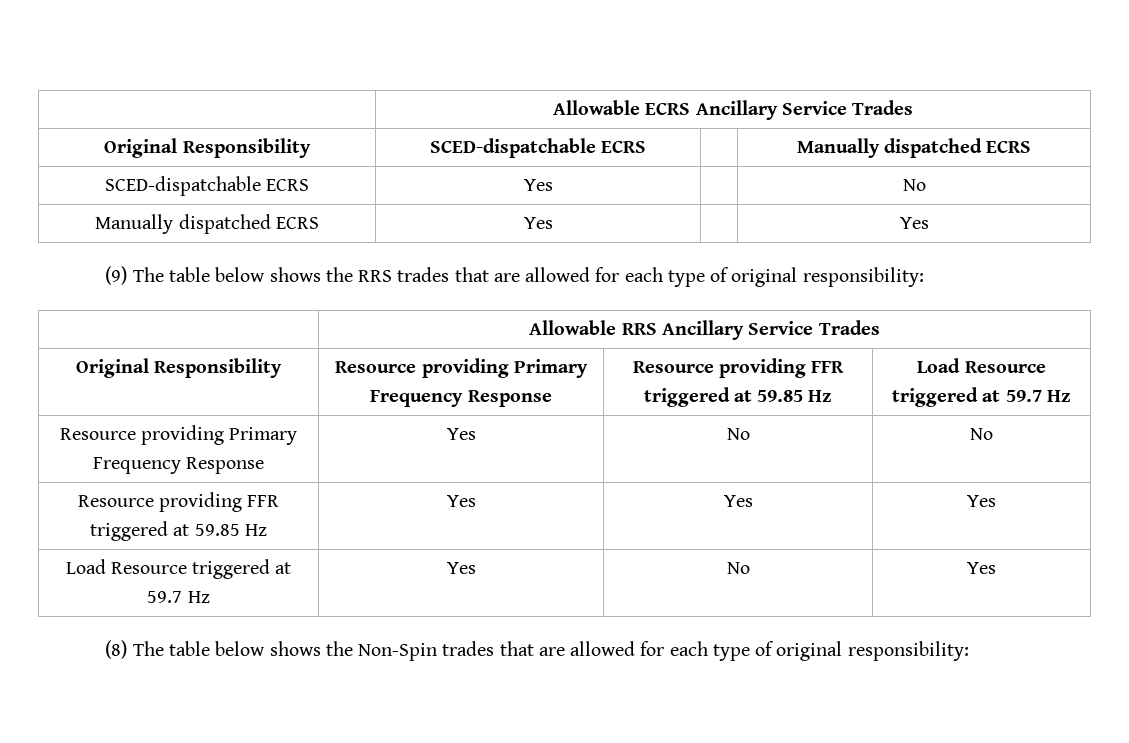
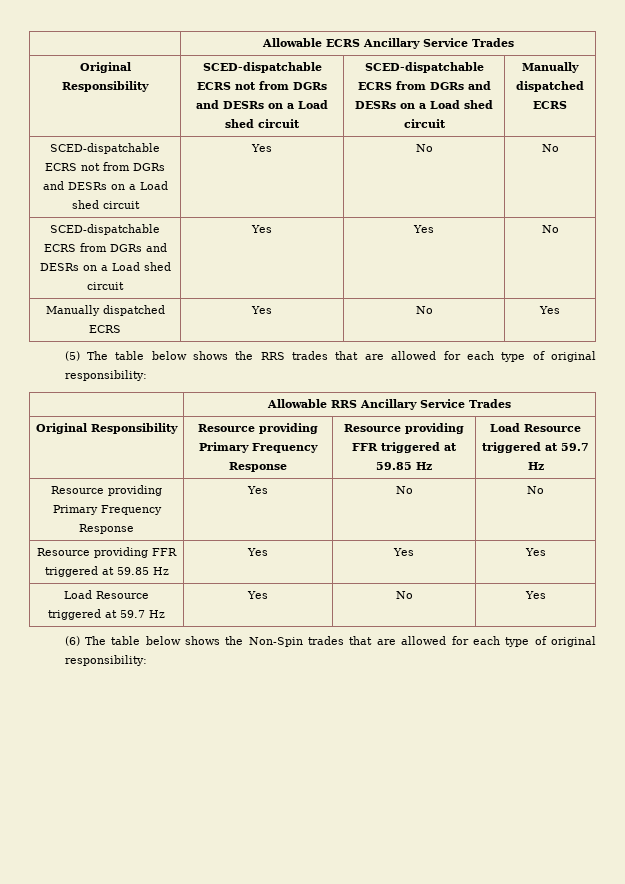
(647, 146) | -> [235,81,327,90] [196,100,328,109] [225,119,300,128] [364,62,484,73] [357,81,491,90] [355,100,493,109] [403,119,446,128] not from DGRs and DESRs on a Load shed circuit | SCED-dispatchable ECRS from DGRs and DESRs on a Load shed circuit
[523,179,553,191] | Yes | -> [81,162,165,171] [42,181,168,190] [71,200,140,209] [251,144,272,152] [415,144,433,152] [541,144,559,152] [50,224,160,235] [43,243,167,252] [39,262,171,271] [87,282,124,290] [251,225,272,233] [413,225,434,233] not from DGRs and DESRs on a Load shed circuit | Yes | No | No // SCED-dispatchable ECRS from DGRs and DESRs on a Load shed circuit | Yes | Yes
[899,217,929,229] [105,266,128,285] | Yes // (9) -> [415,306,433,314] [539,306,560,314] [64,351,80,361] No | Yes // (5)
[105,640,128,659] (8) -> [64,636,80,646] (6)

